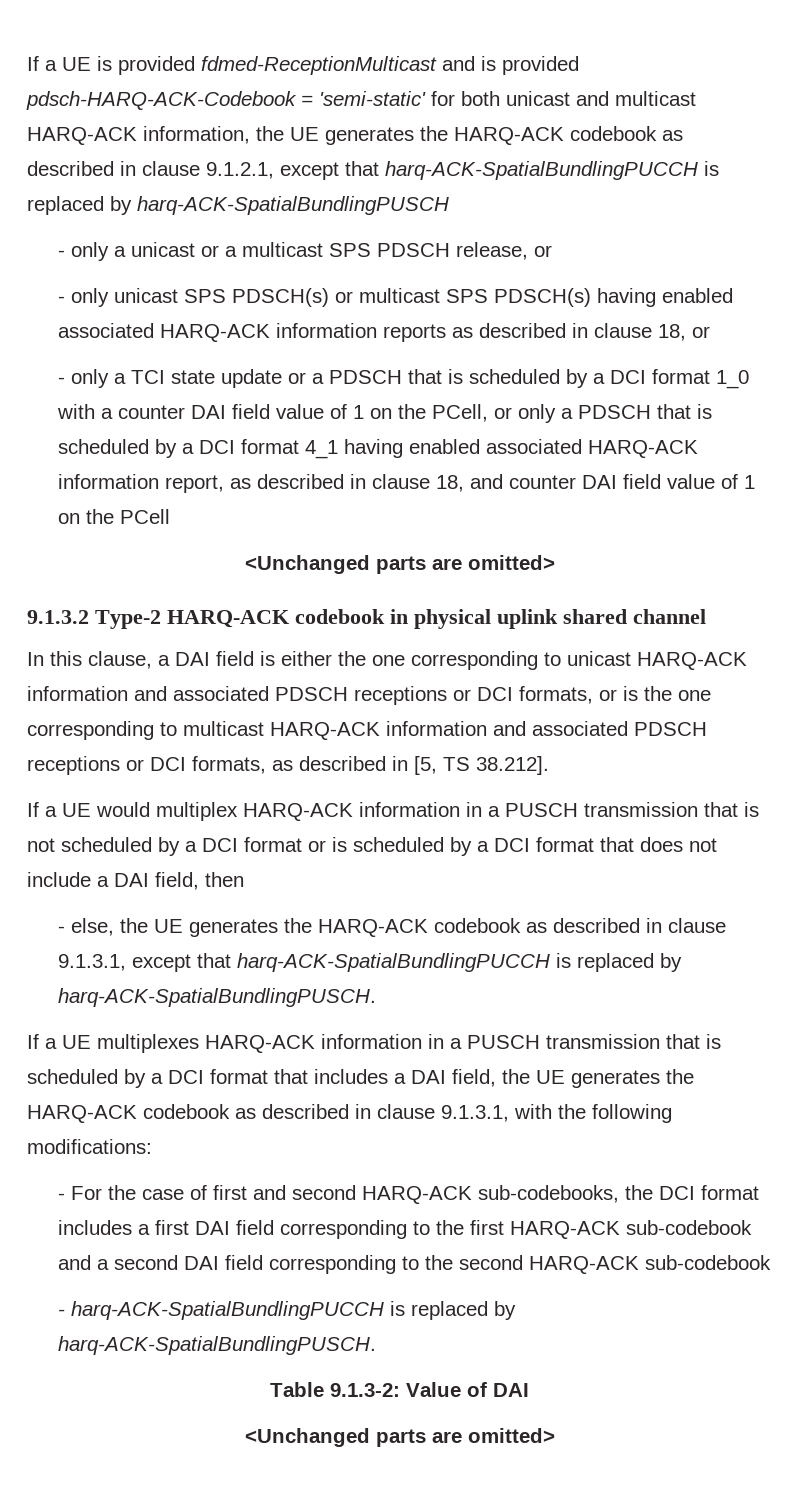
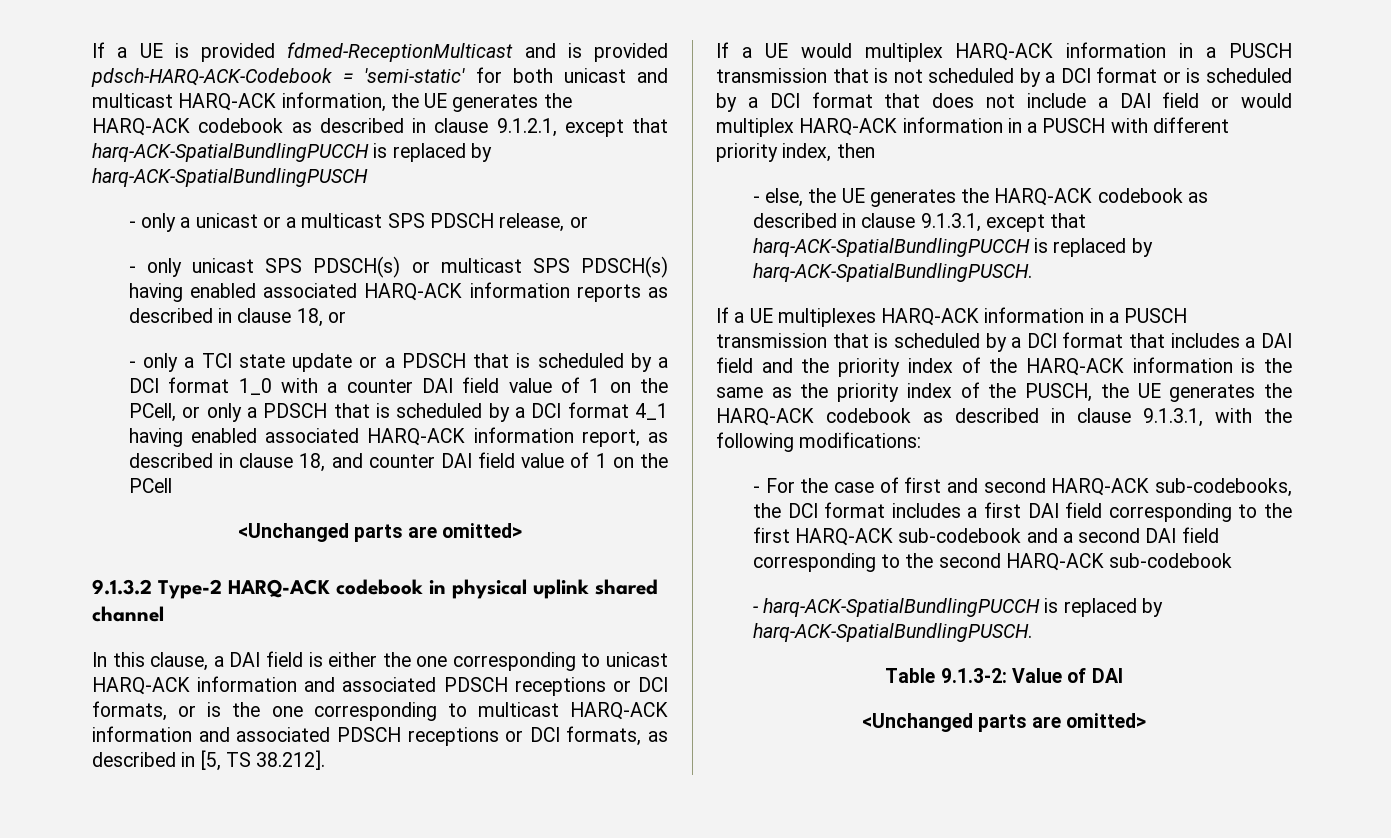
[155,872,199,890] field, -> [1162,92,1292,108] [716,117,1229,137] [716,143,832,162] field or would multiplex HARQ-ACK information in a PUSCH with different priority index,
[452,1069,496,1087] field, -> [716,357,1292,377] [716,382,1093,402] field and the priority index of the HARQ-ACK information is the same as the priority index of the PUSCH,

